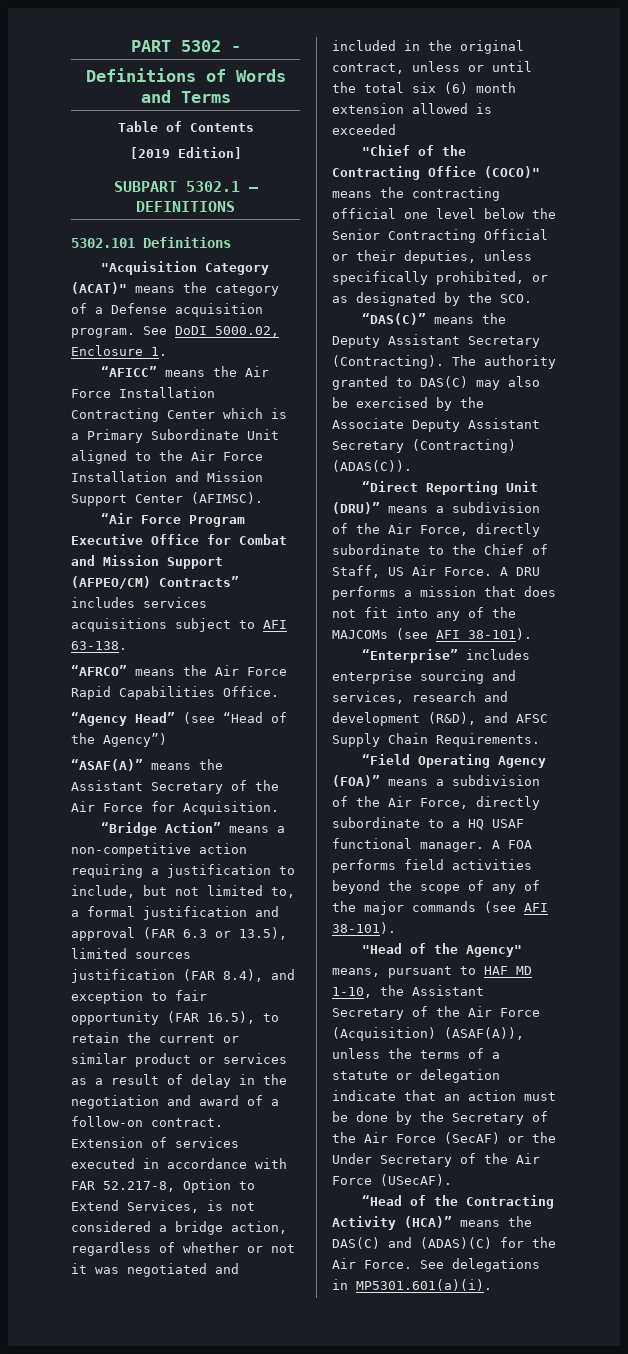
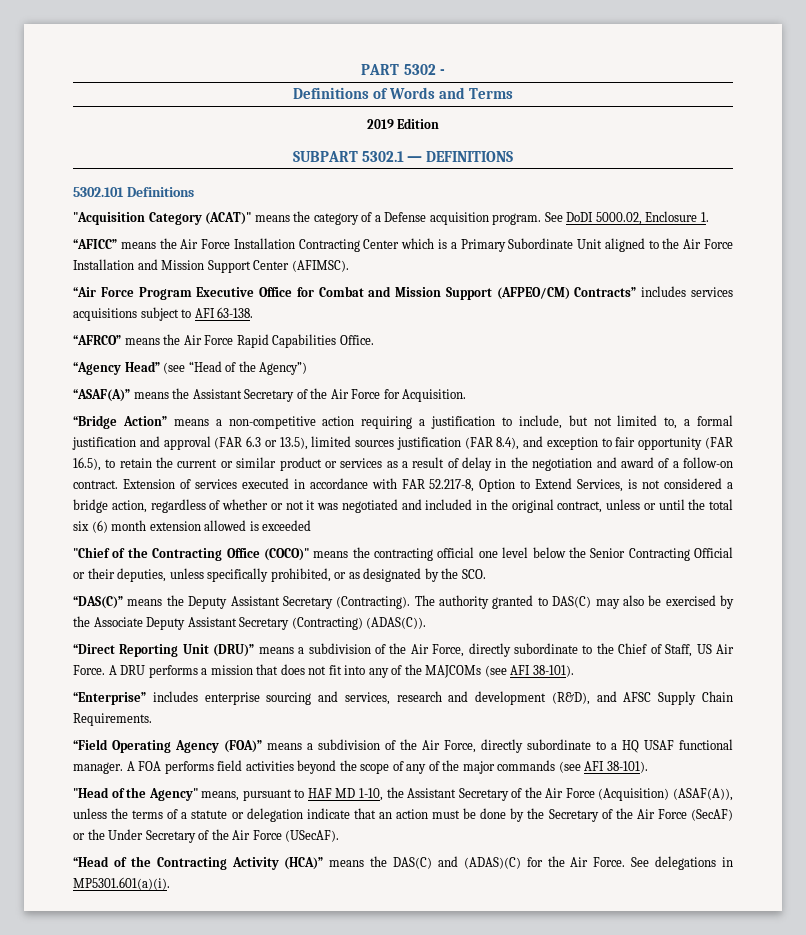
[117,121,254,132] [129,147,242,159] Table of Contents // [2019 Edition] -> [366,118,440,129] 2019 Edition

